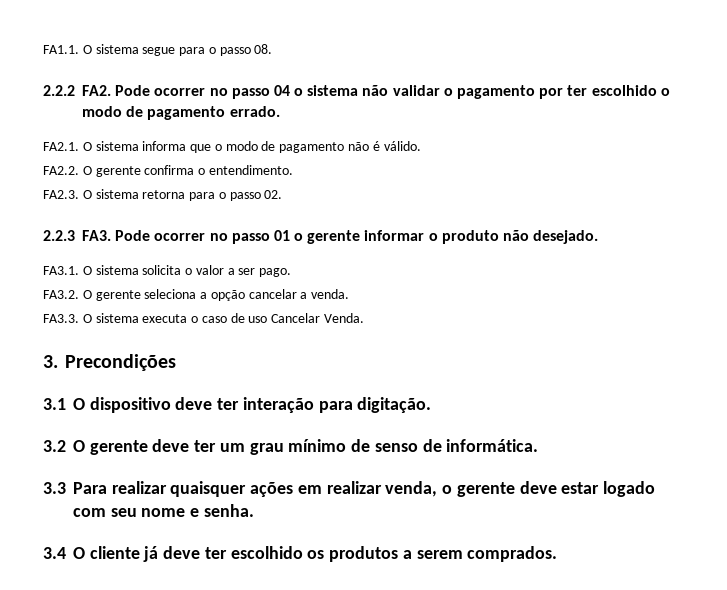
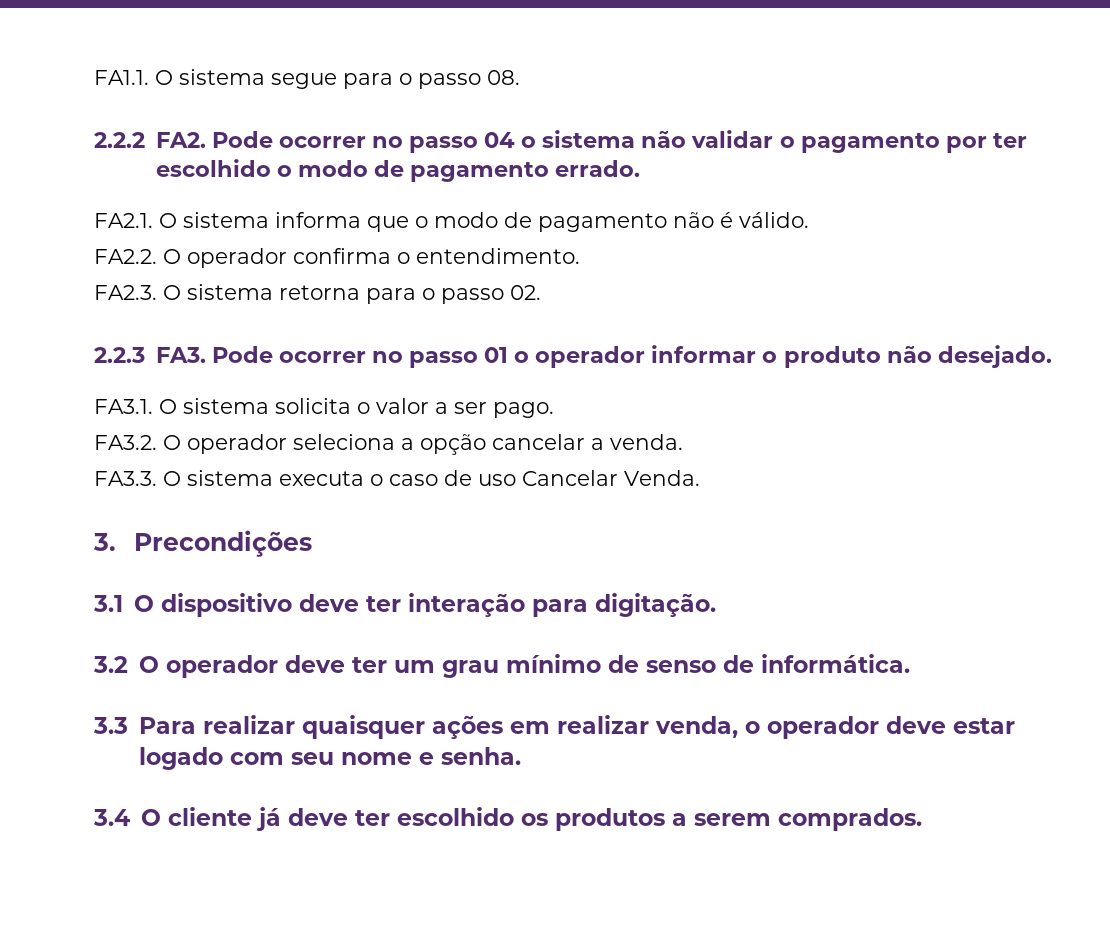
[95,166,141,177] gerente -> [187,248,287,268] operador
[307,230,361,244] gerente -> [535,346,646,368] operador
[95,290,141,301] gerente -> [187,434,287,454] operador
[89,440,148,455] gerente -> [165,655,278,678] operador
[456,482,515,497] gerente -> [766,716,879,739] operador

